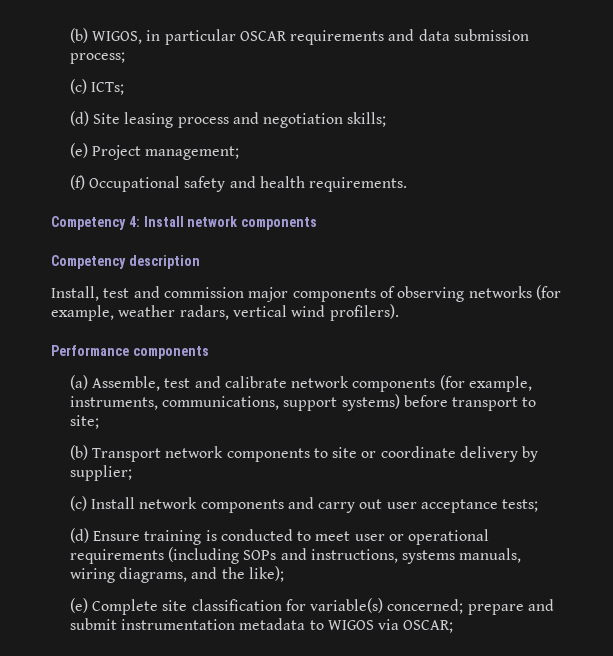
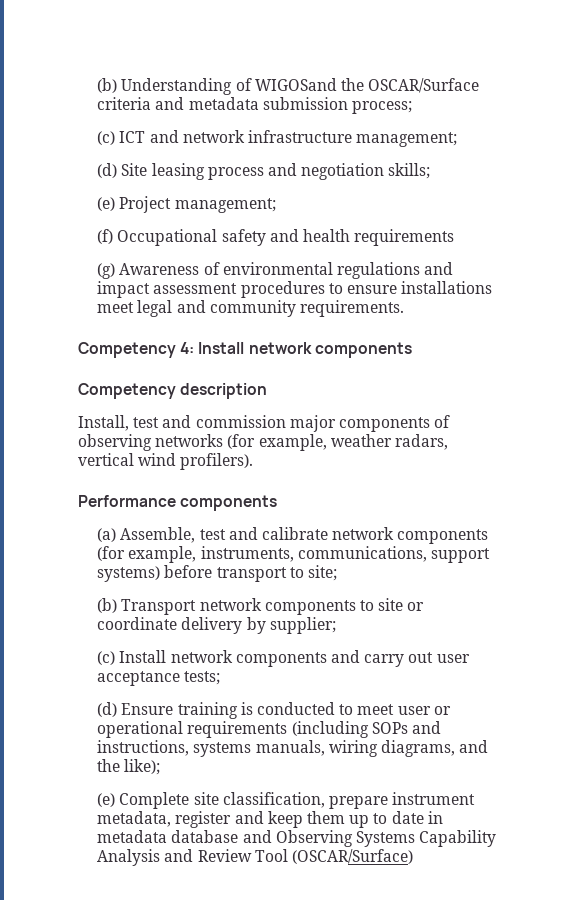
[69,28,530,45] [69,52,125,64] [69,79,124,95] (b) WIGOS, in particular OSCAR requirements and data submission process; // (c) ICTs; -> [97,78,480,95] [97,97,412,114] [97,130,458,147] (b) Understanding of WIGOSand the OSCAR/Surface criteria and metadata submission process; // (c) ICT and network infrastructure management;
(305, 182) none -> [354,229,455,246] [97,262,454,279] [97,281,493,298] [97,300,296,317] requirements // (g) Awareness of environmental regulations and impact assessment procedures to ensure installations meet legal and community
[191,598,555,615] [69,618,454,633] classification for variable(s) concerned; prepare and submit instrumentation metadata to WIGOS via OSCAR; -> [222,792,476,809] [97,811,443,828] [97,830,497,847] [97,849,413,866] classification, prepare instrument metadata, register and keep them up to date in metadata database and Observing Systems Capability Analysis and Review Tool (OSCAR/Surface)

